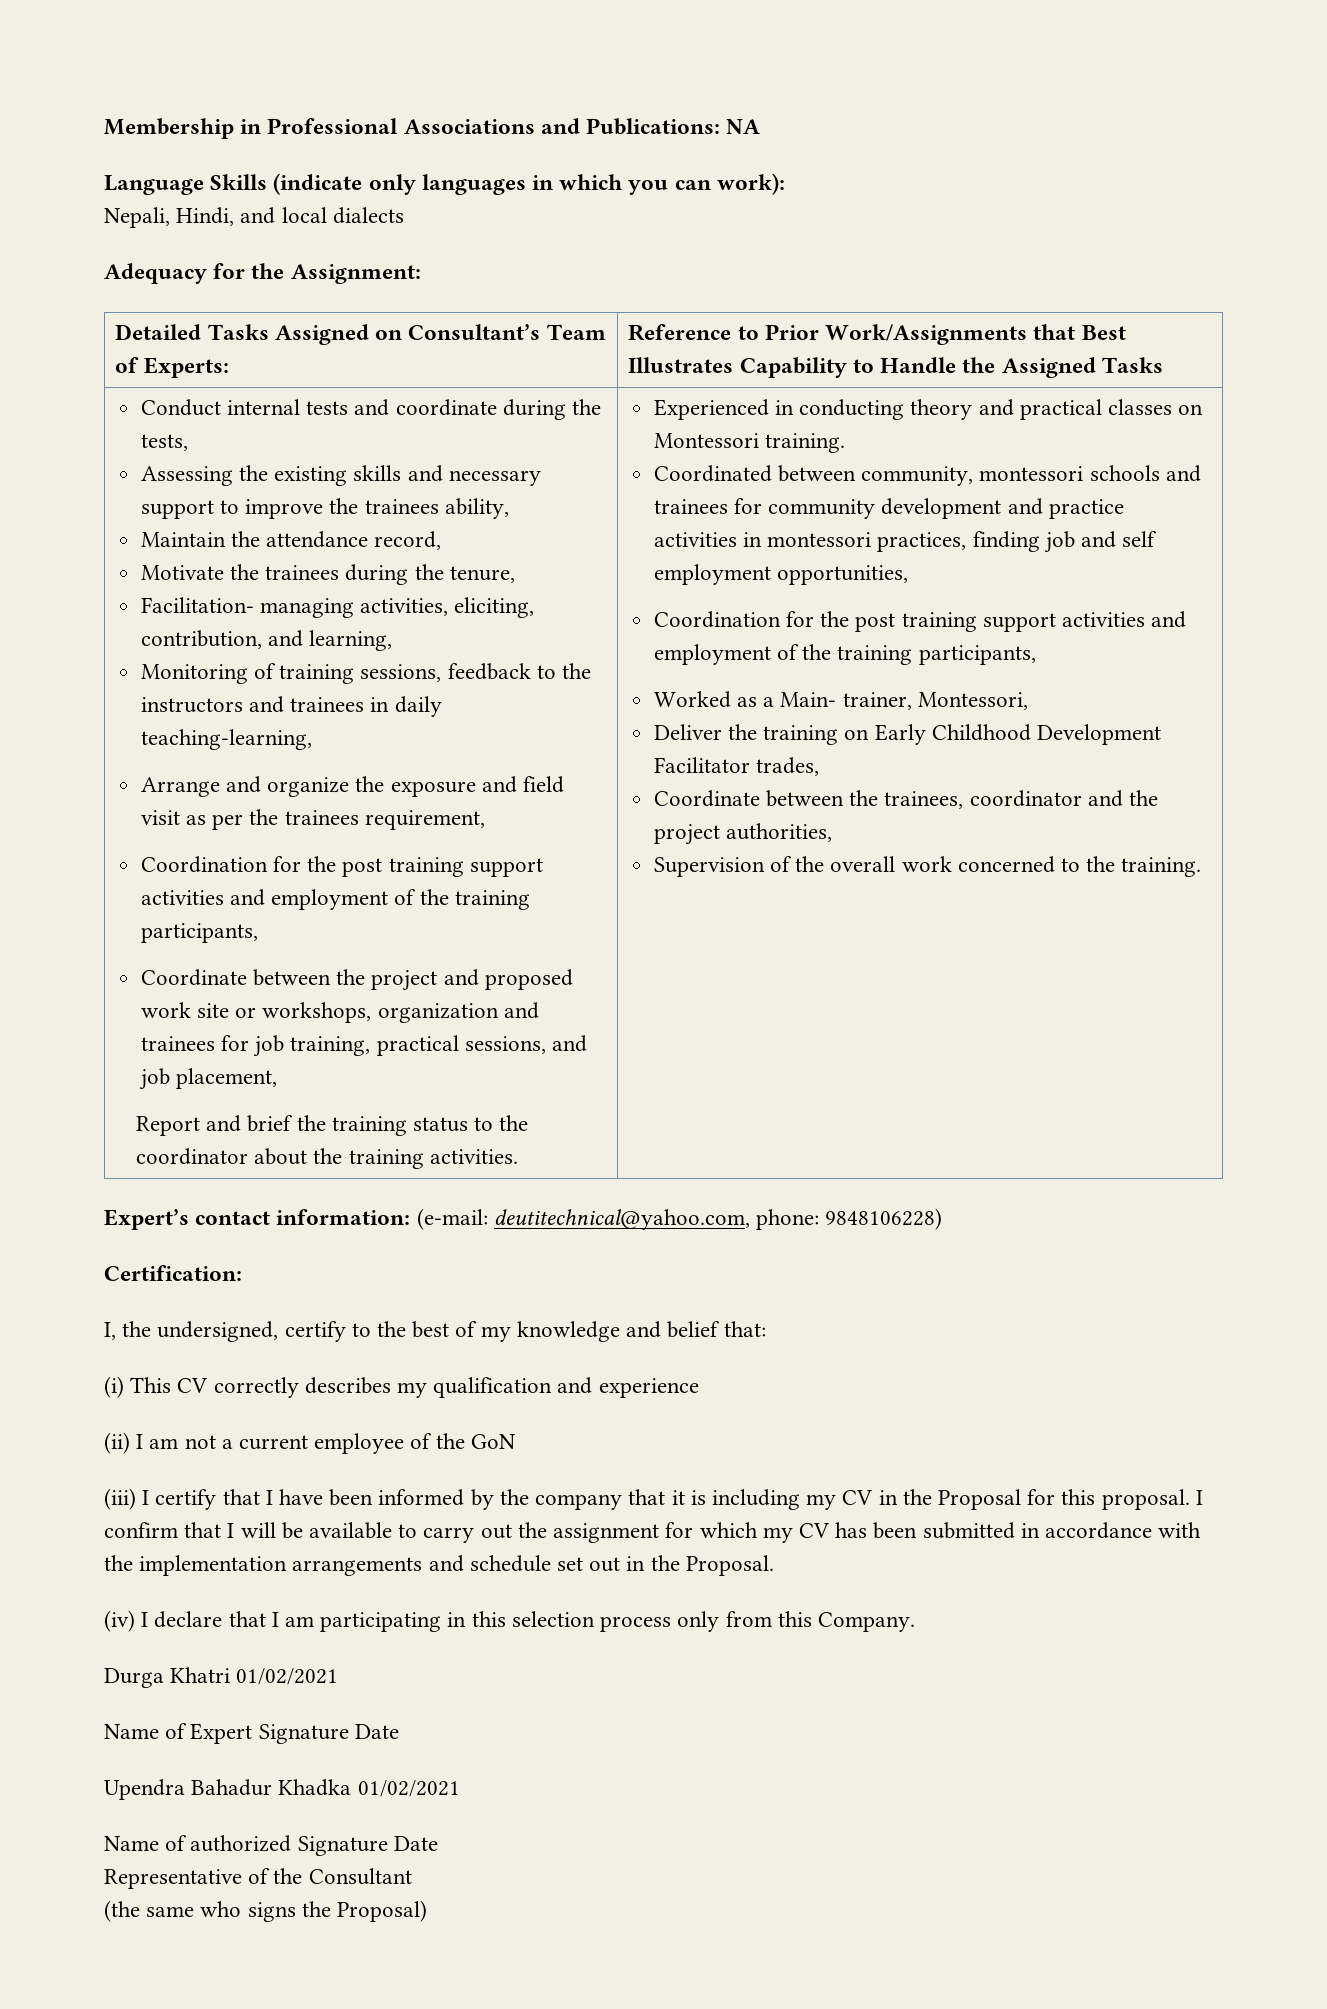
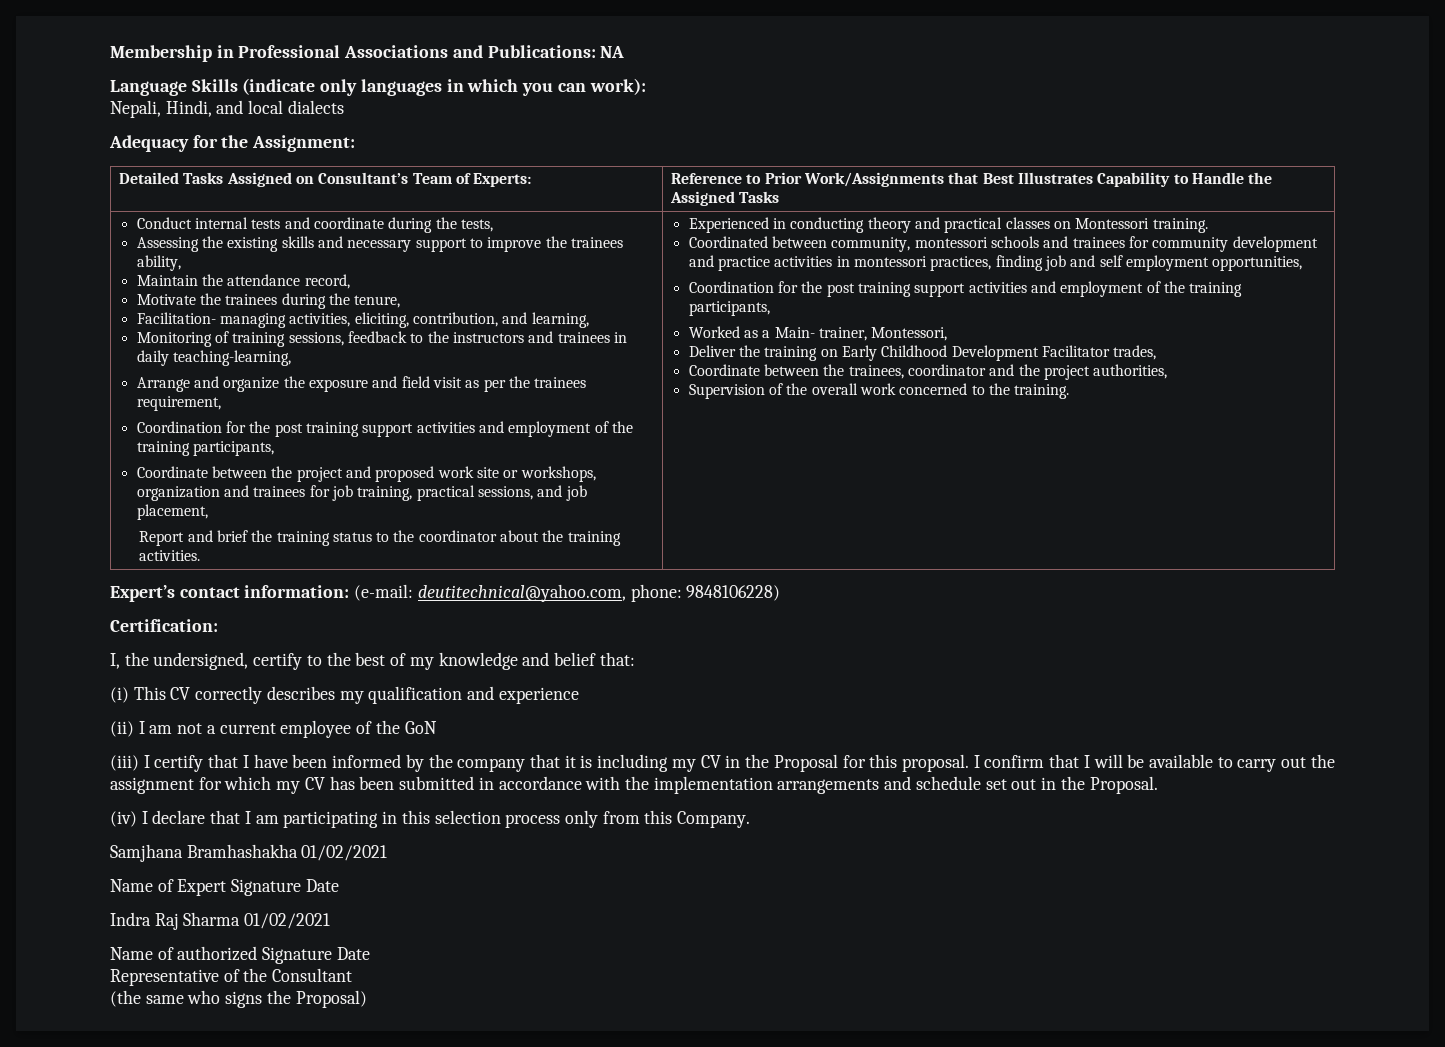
[104,1667,231,1688] Durga Khatri -> [110,844,298,862] Samjhana Bramhashakha
[104,1779,352,1800] Upendra Bahadur Khadka -> [110,912,241,930] Indra Raj Sharma

